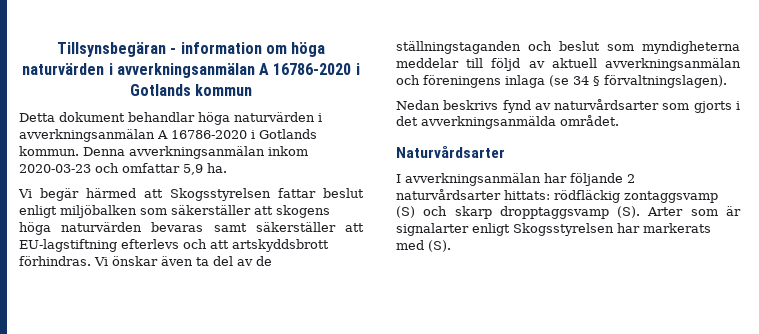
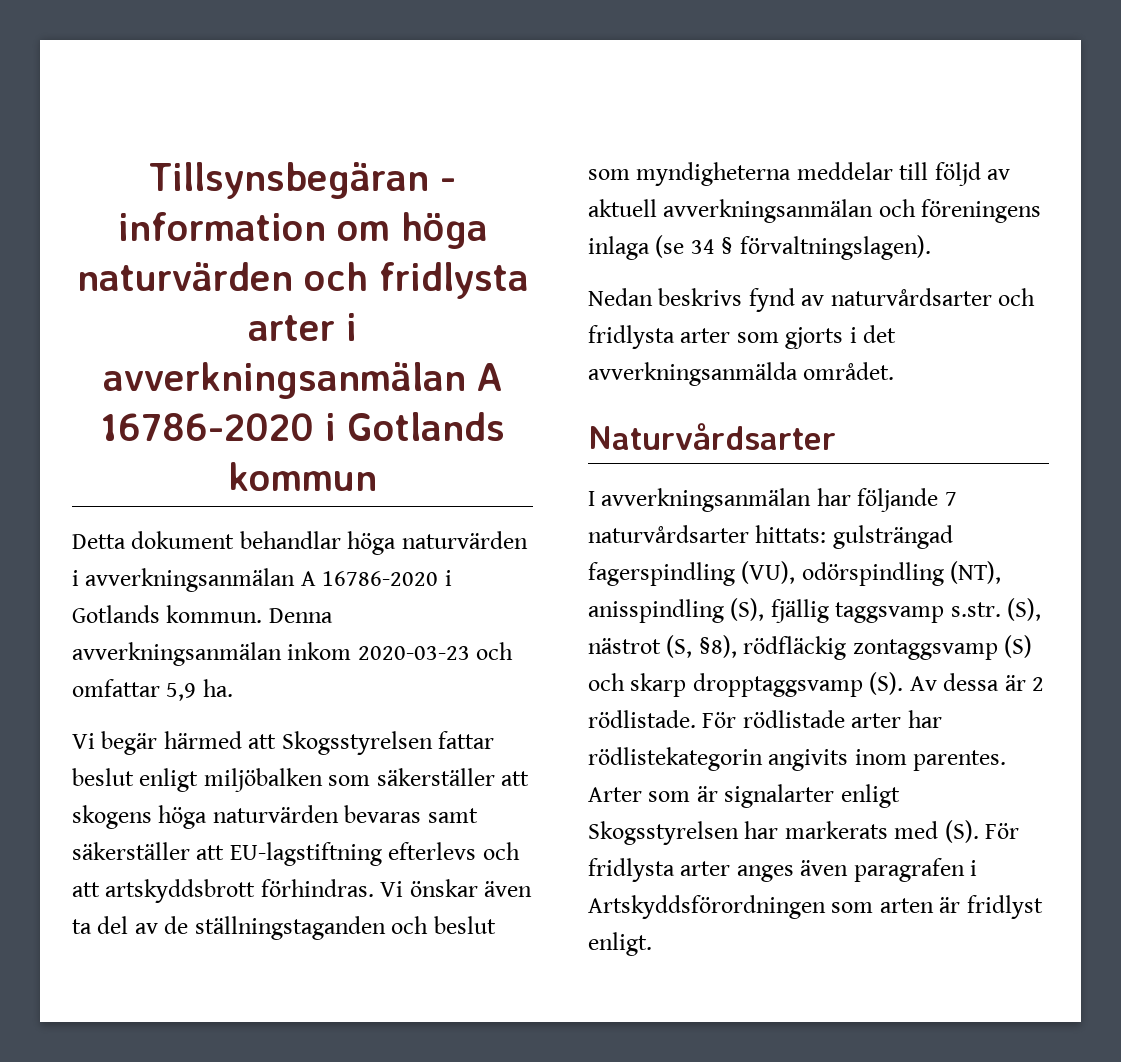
(105, 69) none -> [303,262,529,299] [248,315,335,341] och fridlysta arter
(660, 104) none -> [998,288,1036,306] [588,325,731,349] och fridlysta arter
[627,174,635,183] 2 -> [944,492,957,506] 7
(550, 195) none -> [832,525,953,549] [588,561,1002,586] [588,598,1042,623] [588,635,737,658] gulsträngad fagerspindling (VU), odörspindling (NT), anisspindling (S), fjällig taggsvamp s.str. (S), nästrot (S, §8),
(641, 212) none -> [909,673,1045,691] [588,710,942,728] [588,747,1007,771] Av dessa är 2 rödlistade. För rödlistade arter har rödlistekategorin angivits inom parentes.
(451, 246) none -> [985,823,1020,839] [588,858,978,882] [588,895,1043,919] [588,932,652,956] För fridlysta arter anges även paragrafen i Artskyddsförordningen som arten är fridlyst enligt.

